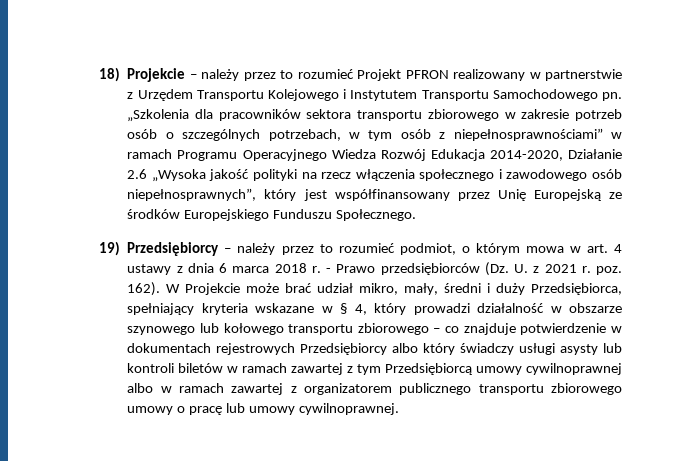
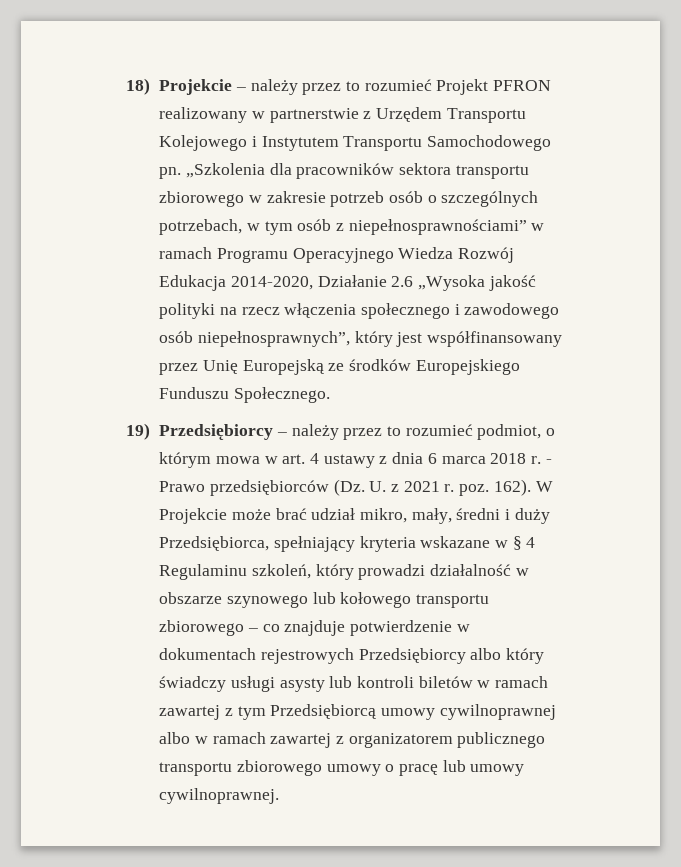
[354,304,367,315] 4, -> [526,537,536,548] [159,564,311,580] 4 Regulaminu szkoleń,

